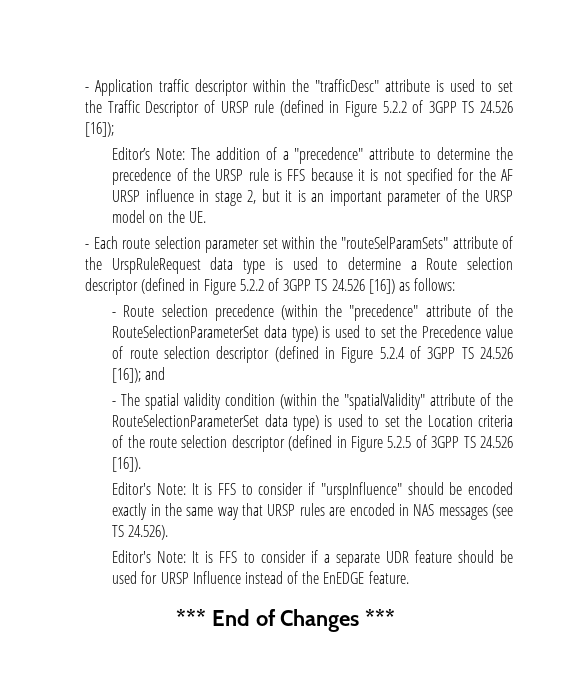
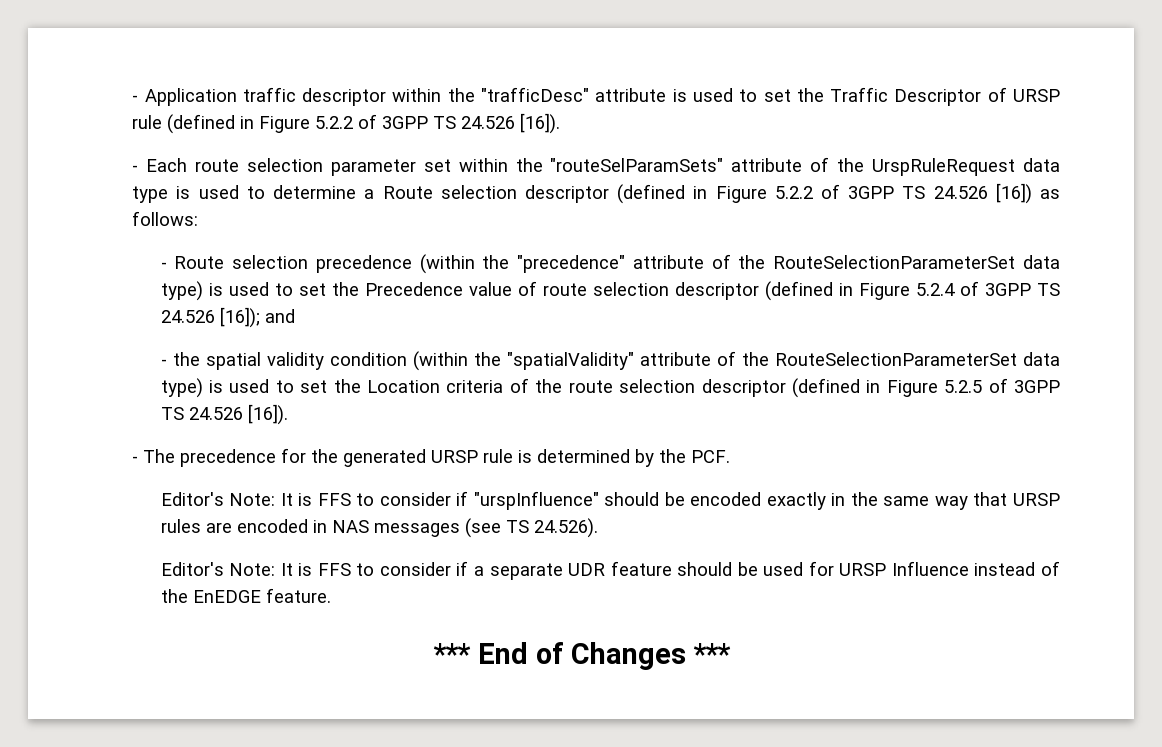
[85,122,115,137] [112,147,514,164] [112,168,514,185] [112,189,513,206] [112,210,206,223] [16]); // Editor’s Note: The addition of a "precedence" attribute to determine the precedence of the URSP rule is FFS because it is not specified for the AF URSP influence in stage 2, but it is an important parameter of the URSP model on the UE. -> [520,113,561,134] [16]).
[121,393,141,406] The -> [172,352,200,366] the
(142, 464) none -> [132,448,731,467] // - The precedence for the generated URSP rule is determined by the PCF.

